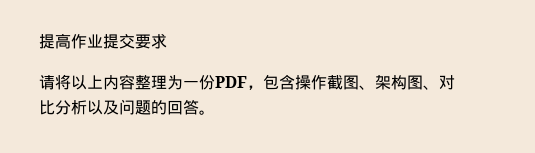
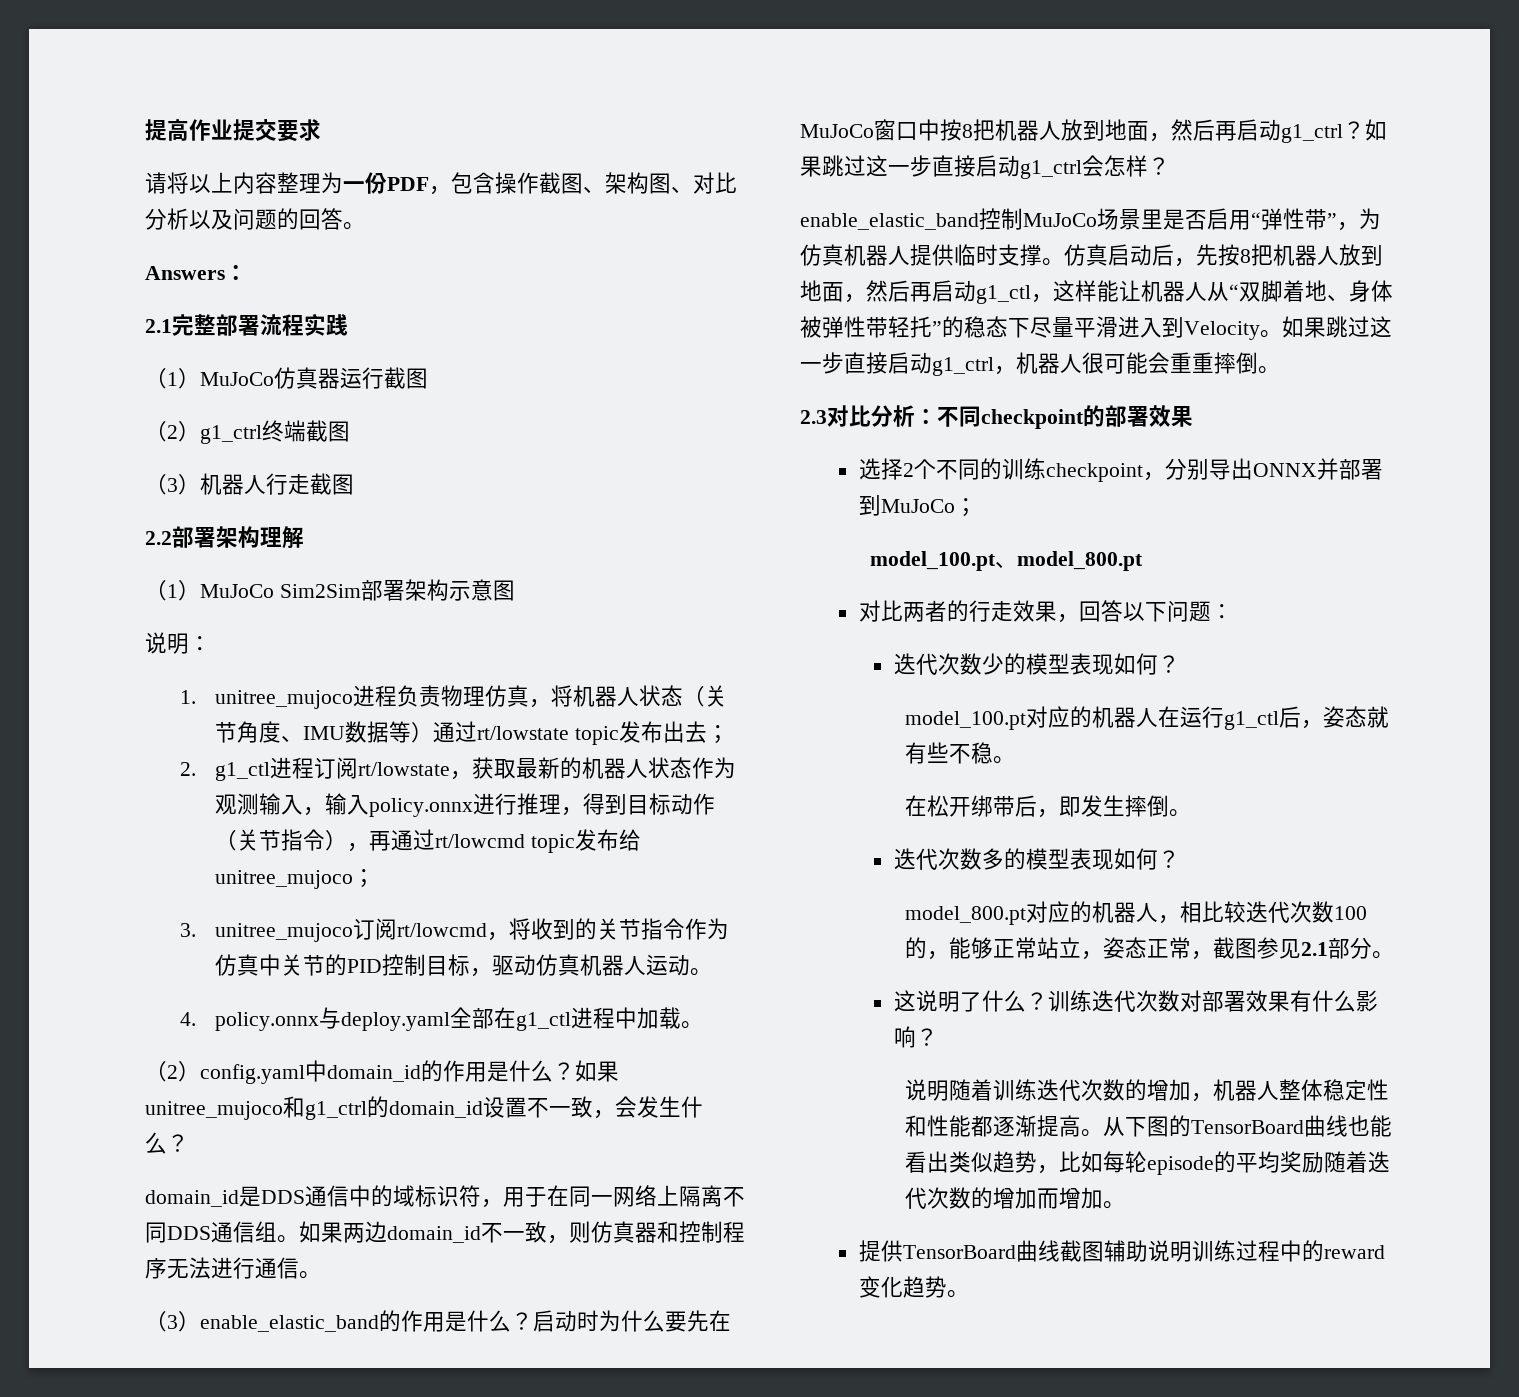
(215, 112) none -> [145,264,247,280] [145,313,348,336] [145,367,428,389] [145,420,350,444] [145,473,354,495] [145,526,304,549] [145,579,515,601] [145,632,211,654] [179,685,727,709] [214,721,729,745] [179,757,736,781] [214,793,715,817] [214,829,641,853] [214,869,375,889] [179,918,729,942] [214,954,712,977] [179,1007,703,1031] [145,1060,619,1084] [145,1096,703,1120] [145,1132,189,1154] [145,1185,745,1208] [145,1221,745,1244] [145,1257,321,1279] [145,1310,731,1332] [800,119,1387,143] [800,155,1170,179] [800,208,1381,231] [800,244,1383,267] [800,280,1393,304] [800,316,1392,340] [800,352,1280,376] [800,405,1193,429] [858,458,1383,482] [858,495,977,517] [869,551,1143,571] [858,600,1233,623] [893,653,1180,675] [904,706,1389,730] [904,742,1015,764] [904,795,1191,818] [893,848,1180,870] [904,901,1367,925] [904,937,1394,960] [893,990,1378,1012] [893,1026,938,1048] [904,1079,1389,1102] [904,1115,1392,1137] [904,1151,1390,1175] [904,1187,1125,1209] [858,1240,1385,1262] [858,1276,969,1298] // Answers： // 2.1完整部署流程实践 // （1）MuJoCo仿真器运行截图 // （2）g1_ctrl终端截图 // （3）机器人行走截图 // 2.2部署架构理解 // （1）MuJoCo Sim2Sim部署架构示意图 // 说明： // 1. unitree_mujoco进程负责物理仿真，将机器人状态（关节角度、IMU数据等）通过rt/lowstate topic发布出去； // 2. g1_ctl进程订阅rt/lowstate，获取最新的机器人状态作为观测输入，输入policy.onnx进行推理，得到目标动作（关节指令），再通过rt/lowcmd topic发布给unitree_mujoco； // 3. unitree_mujoco订阅rt/lowcmd，将收到的关节指令作为仿真中关节的PID控制目标，驱动仿真机器人运动。 // 4. policy.onnx与deploy.yaml全部在g1_ctl进程中加载。 // （2）config.yaml中domain_id的作用是什么？如果unitree_mujoco和g1_ctrl的domain_id设置不一致，会发生什么？ // domain_id是DDS通信中的域标识符，用于在同一网络上隔离不同DDS通信组。如果两边domain_id不一致，则仿真器和控制程序无法进行通信。 // （3）enable_elastic_band的作用是什么？启动时为什么要先在MuJoCo窗口中按8把机器人放到地面，然后再启动g1_ctrl？如果跳过这一步直接启动g1_ctrl会怎样？ // enable_elastic_band控制MuJoCo场景里是否启用“弹性带”，为仿真机器人提供临时支撑。仿真启动后，先按8把机器人放到地面，然后再启动g1_ctl，这样能让机器人从“双脚着地、身体被弹性带轻托”的稳态下尽量平滑进入到Velocity。如果跳过这一步直接启动g1_ctrl，机器人很可能会重重摔倒。 // 2.3对比分析：不同checkpoint的部署效果 // 选择2个不同的训练checkpoint，分别导出ONNX并部署到MuJoCo； // model_100.pt、model_800.pt // 对比两者的行走效果，回答以下问题： // 迭代次数少的模型表现如何？ // model_100.pt对应的机器人在运行g1_ctl后，姿态就有些不稳。 // 在松开绑带后，即发生摔倒。 // 迭代次数多的模型表现如何？ // model_800.pt对应的机器人，相比较迭代次数100的，能够正常站立，姿态正常，截图参见2.1部分。 // 这说明了什么？训练迭代次数对部署效果有什么影响？ // 说明随着训练迭代次数的增加，机器人整体稳定性和性能都逐渐提高。从下图的TensorBoard曲线也能看出类似趋势，比如每轮episode的平均奖励随着迭代次数的增加而增加。 // 提供TensorBoard曲线截图辅助说明训练过程中的reward变化趋势。

